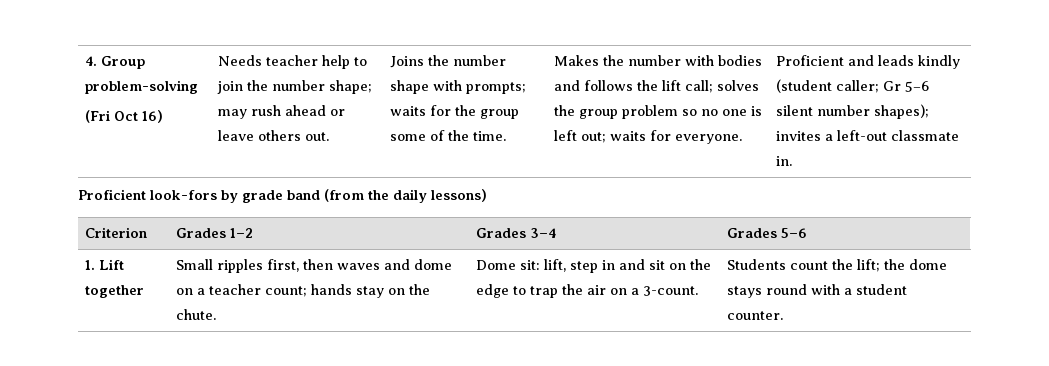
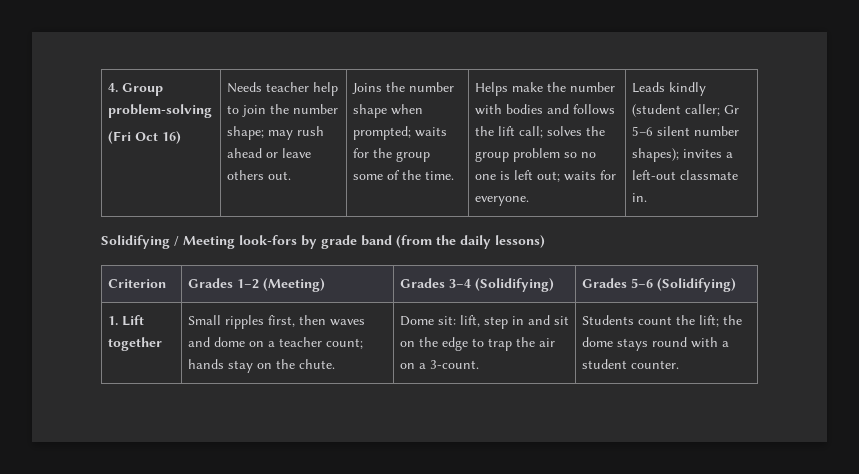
[432,80,526,94] with prompts; -> [390,104,423,115] [352,126,411,140] when prompted;
[553,55,599,66] Makes -> [474,82,543,96] Helps make
[775,55,914,66] Proficient and leads -> [631,82,665,93] Leads
[78,189,146,200] Proficient -> [101,235,235,249] Solidifying / Meeting
(253, 233) none -> [262,278,325,292] (Meeting)
(556, 233) none -> [474,278,554,292] (Solidifying)
(807, 233) none -> [656,278,736,292] (Solidifying)

